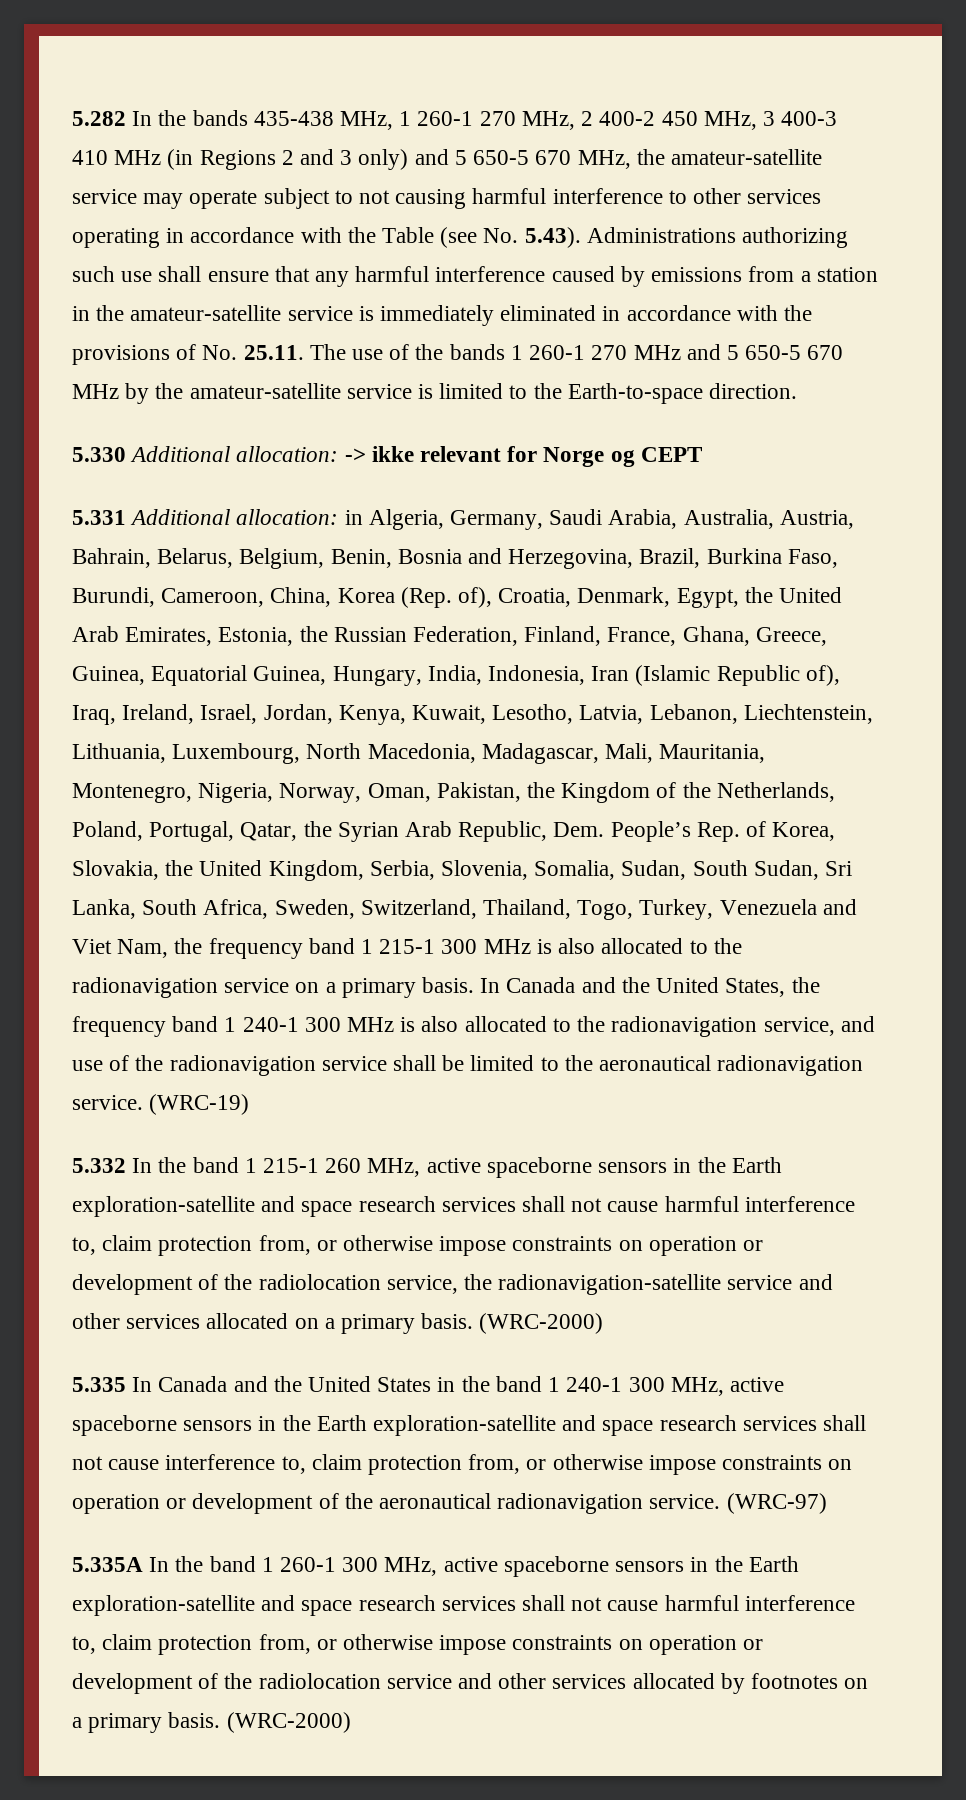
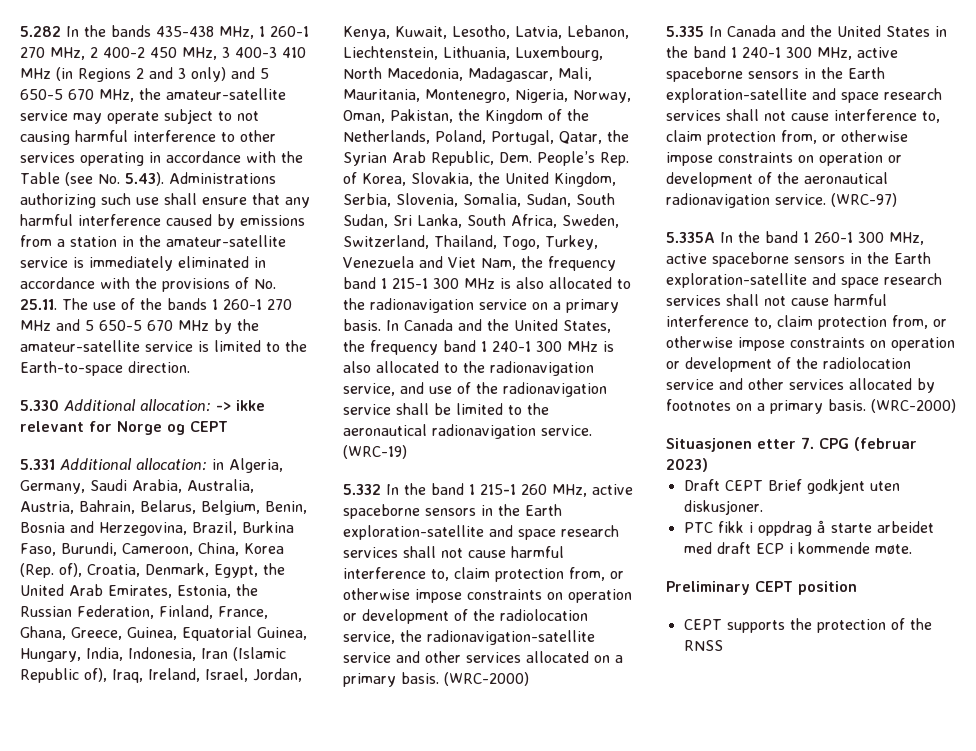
(351, 1722) none -> [666,437,917,452] [666,458,708,472] [683,479,900,494] [683,500,763,515] [683,520,934,536] [683,542,912,554] [666,581,857,595] [683,618,932,633] [683,640,723,651] // Situasjonen etter 7. CPG (februar 2023) // Draft CEPT Brief godkjent uten diskusjoner. // PTC fikk i oppdrag å starte arbeidet med draft ECP i kommende møte. // Preliminary CEPT position // CEPT supports the protection of the RNSS

